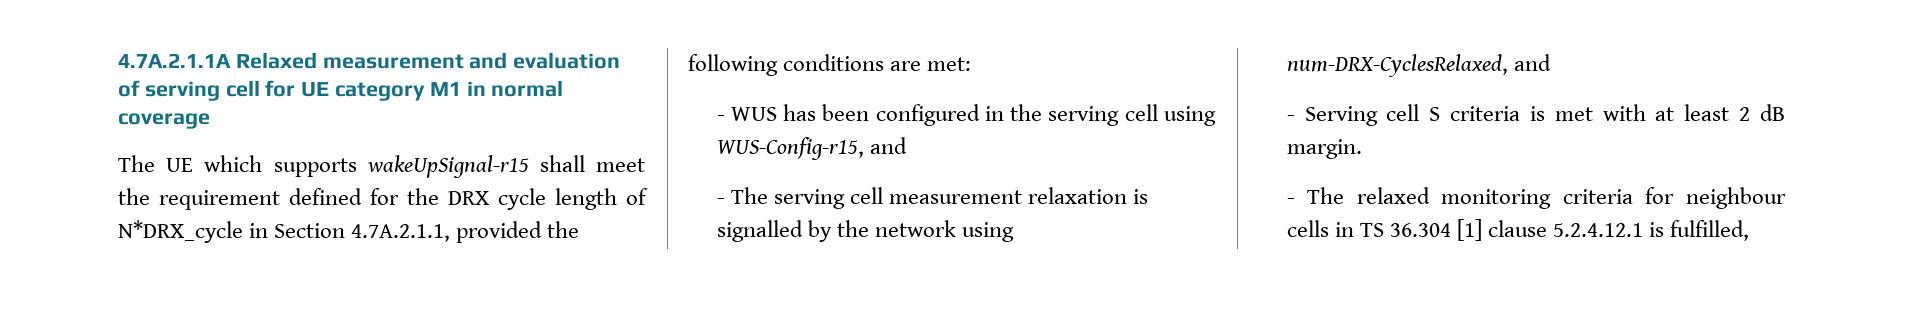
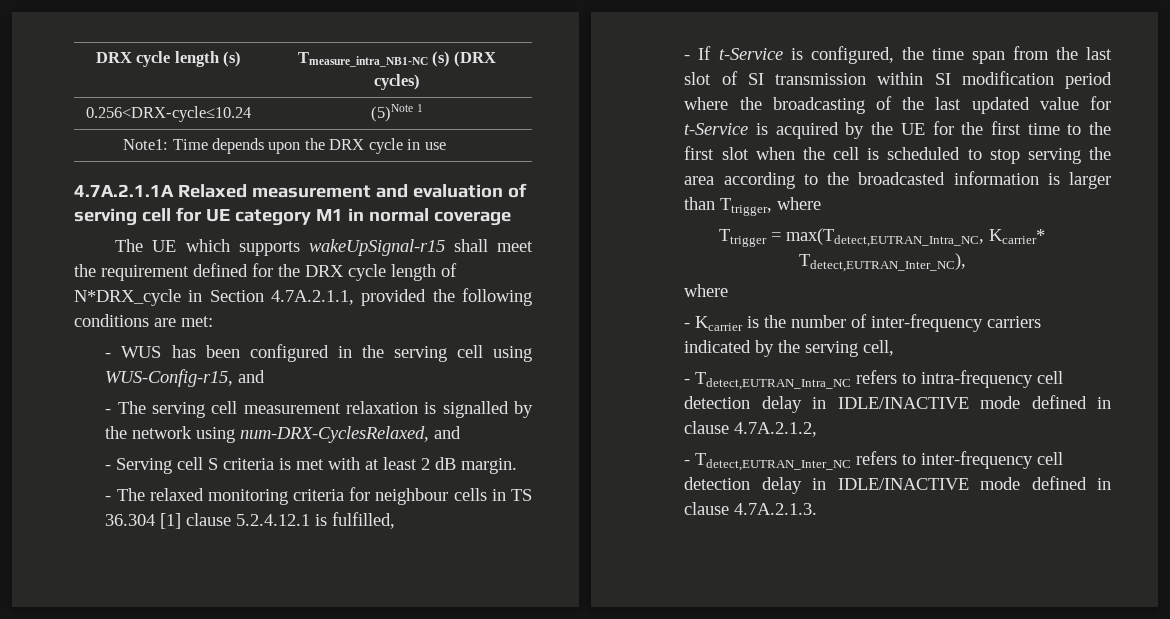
(118, 60) none -> [95,51,242,67] [297,51,497,67] [374,74,420,90] [86,106,251,122] [370,104,424,122] [123,138,446,154] DRX cycle length (s) | Tmeasure_intra_NB1-NC (s) (DRX cycles) // 0.256<DRX-cycle≤10.24 | (5)Note 1 // Note1: Time depends upon the DRX cycle in use //
(1750, 230) none -> [684,46,1113,64] [684,71,1112,89] [684,96,1111,114] [684,121,1111,139] [684,146,1111,164] [684,171,1111,189] [684,197,822,216] [719,228,1045,247] [798,253,966,272] [684,284,729,297] [684,314,1042,332] [684,340,895,357] [684,370,1064,390] [684,395,1111,413] [684,421,818,437] [684,451,1064,471] [684,476,1111,494] [684,502,818,515] // - If t-Service is configured, the time span from the last slot of SI transmission within SI modification period where the broadcasting of the last updated value for t-Service is acquired by the UE for the first time to the first slot when the cell is scheduled to stop serving the area according to the broadcasted information is larger than Ttrigger, where // Ttrigger = max(Tdetect,EUTRAN_Intra_NC, Kcarrier* Tdetect,EUTRAN_Inter_NC), // where // - Kcarrier is the number of inter-frequency carriers indicated by the serving cell, // - Tdetect,EUTRAN_Intra_NC refers to intra-frequency cell detection delay in IDLE/INACTIVE mode defined in clause 4.7A.2.1.2, // - Tdetect,EUTRAN_Inter_NC refers to inter-frequency cell detection delay in IDLE/INACTIVE mode defined in clause 4.7A.2.1.3.

